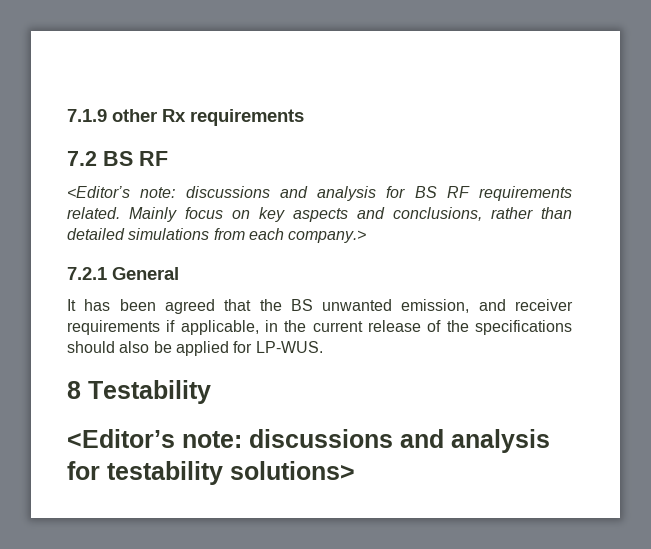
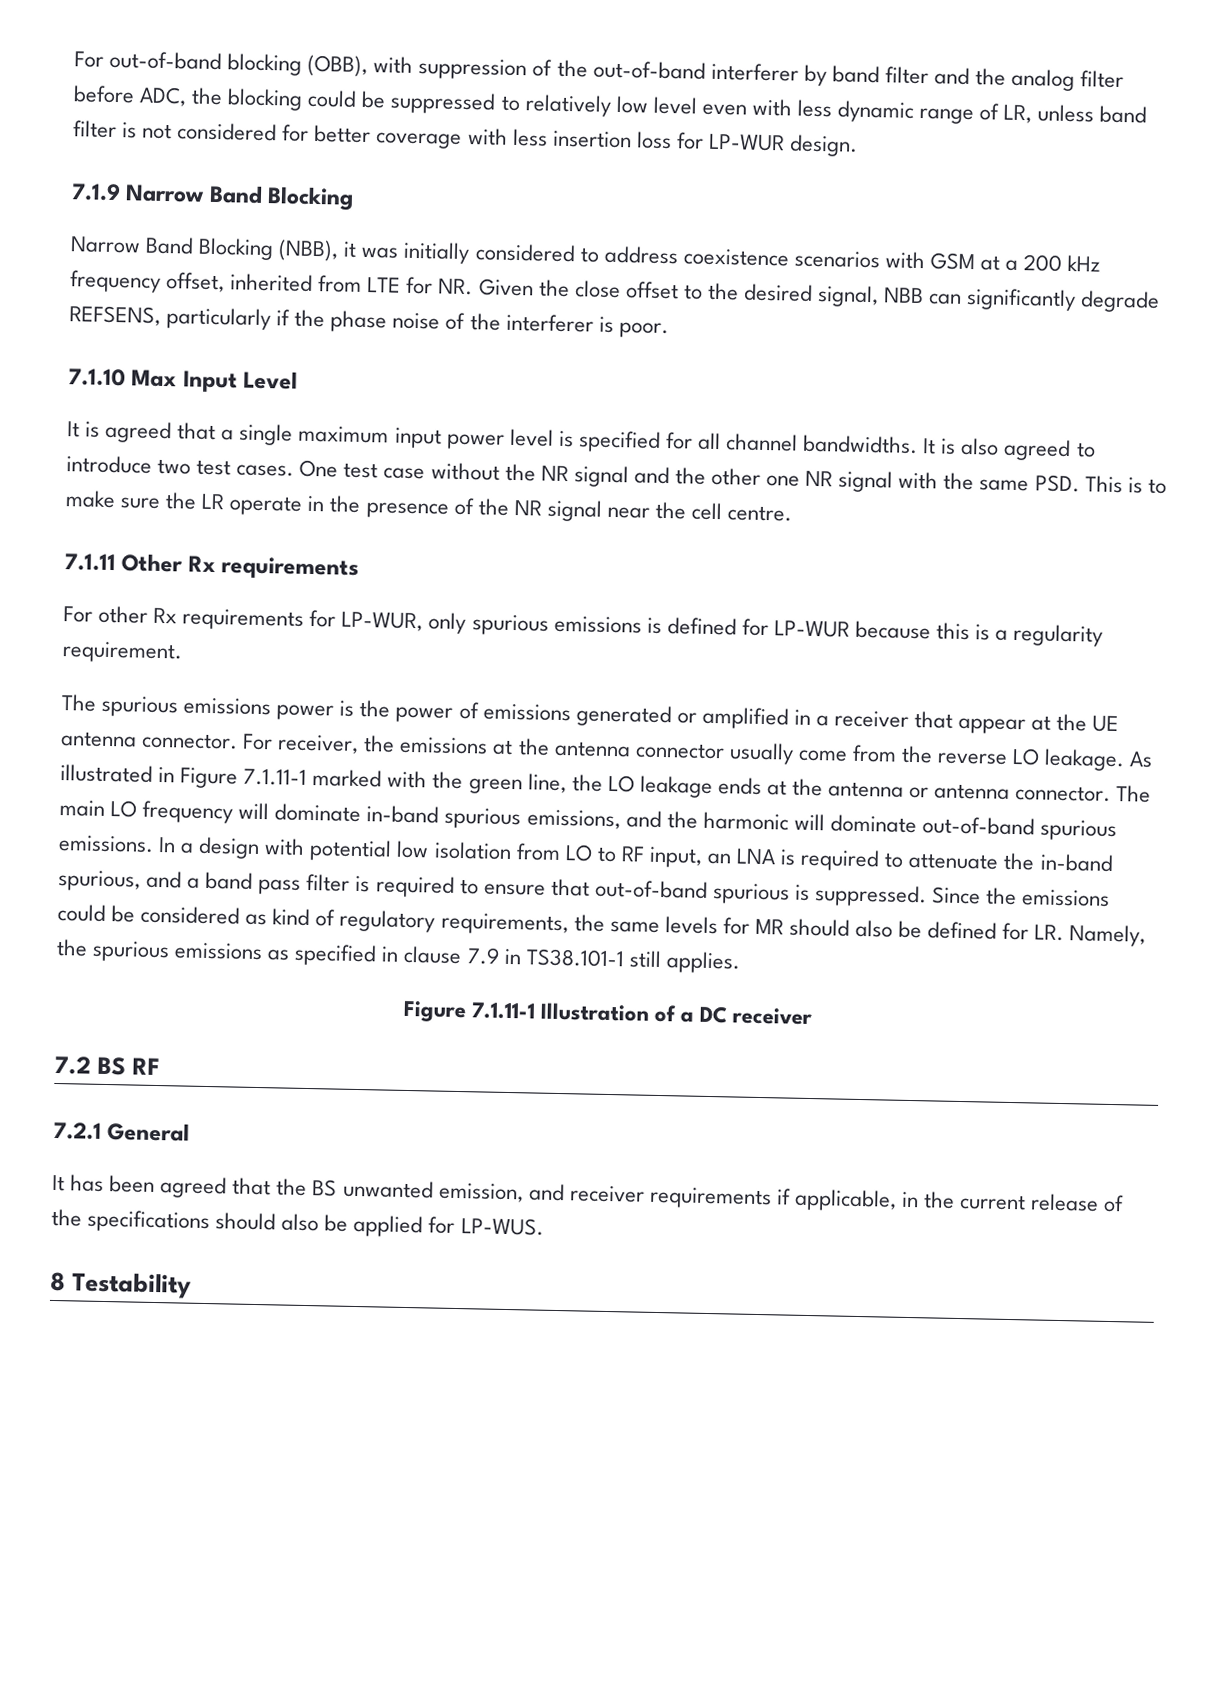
[67,109,304,126] [67,151,168,166] [67,186,572,201] [67,207,572,222] [67,228,367,243] 7.1.9 other Rx requirements // 7.2 BS RF // <Editor’s note: discussions and analysis for BS RF requirements related. Mainly focus on key aspects and conclusions, rather than detailed simulations from each company.> -> [74,50,1125,92] [73,85,1148,125] [73,120,858,157] [71,183,355,211] [70,236,1101,272] [70,270,1161,313] [69,305,669,339] [68,368,299,393] [67,420,1096,462] [66,455,1167,494] [65,490,793,522] [64,553,360,580] [63,605,1104,647] [62,641,183,664] [61,694,1120,735] [60,731,1154,772] [60,764,1152,803] [59,800,1118,842] [58,835,1114,872] [58,870,1111,908] [57,904,1147,947] [56,938,741,974] [402,1000,813,1026] [54,1055,160,1076] For out-of-band blocking (OBB), with suppression of the out-of-band interferer by band filter and the analog filter before ADC, the blocking could be suppressed to relatively low level even with less dynamic range of LR, unless band filter is not considered for better coverage with less insertion loss for LP-WUR design. // 7.1.9 Narrow Band Blocking // Narrow Band Blocking (NBB), it was initially considered to address coexistence scenarios with GSM at a 200 kHz frequency offset, inherited from LTE for NR. Given the close offset to the desired signal, NBB can significantly degrade REFSENS, particularly if the phase noise of the interferer is poor. // 7.1.10 Max Input Level // It is agreed that a single maximum input power level is specified for all channel bandwidths. It is also agreed to introduce two test cases. One test case without the NR signal and the other one NR signal with the same PSD. This is to make sure the LR operate in the presence of the NR signal near the cell centre. // 7.1.11 Other Rx requirements // For other Rx requirements for LP-WUR, only spurious emissions is defined for LP-WUR because this is a regularity requirement. // The spurious emissions power is the power of emissions generated or amplified in a receiver that appear at the UE antenna connector. For receiver, the emissions at the antenna connector usually come from the reverse LO leakage. As illustrated in Figure 7.1.11-1 marked with the green line, the LO leakage ends at the antenna or antenna connector. The main LO frequency will dominate in-band spurious emissions, and the harmonic will dominate out-of-band spurious emissions. In a design with potential low isolation from LO to RF input, an LNA is required to attenuate the in-band spurious, and a band pass filter is required to ensure that out-of-band spurious is suppressed. Since the emissions could be considered as kind of regulatory requirements, the same levels for MR should also be defined for LR. Namely, the spurious emissions as specified in clause 7.9 in TS38.101-1 still applies. // Figure 7.1.11-1 Illustration of a DC receiver // 7.2 BS RF
[67,429,550,453] [67,461,355,485] // <Editor’s note: discussions and analysis for testability solutions> -> (193, 1285) none

